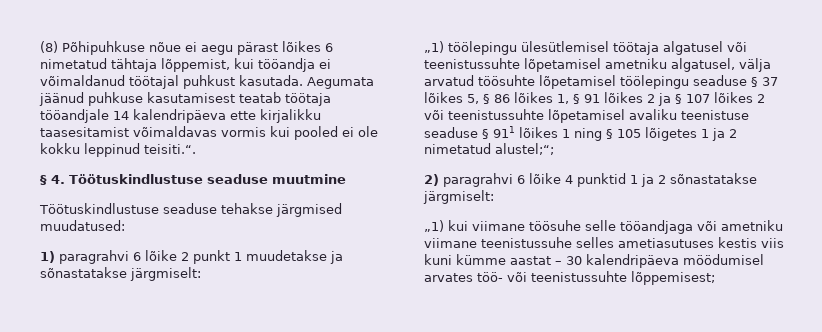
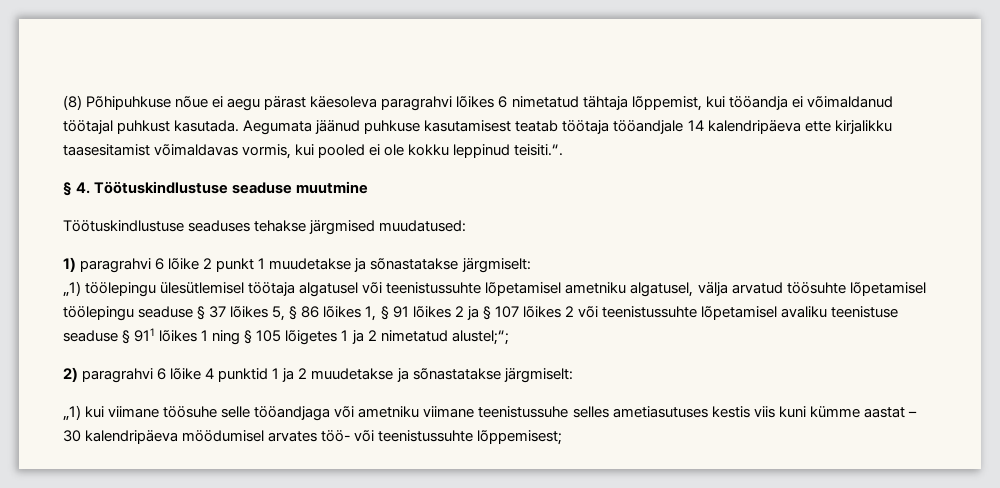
(278, 48) none -> [310,96,453,111] käesoleva paragrahvi
[221,127,266,137] vormis -> [242,144,292,159] vormis,
[162,203,217,214] seaduse -> [188,220,251,232] seaduses
(666, 179) none -> [311,368,409,382] muudetakse ja

